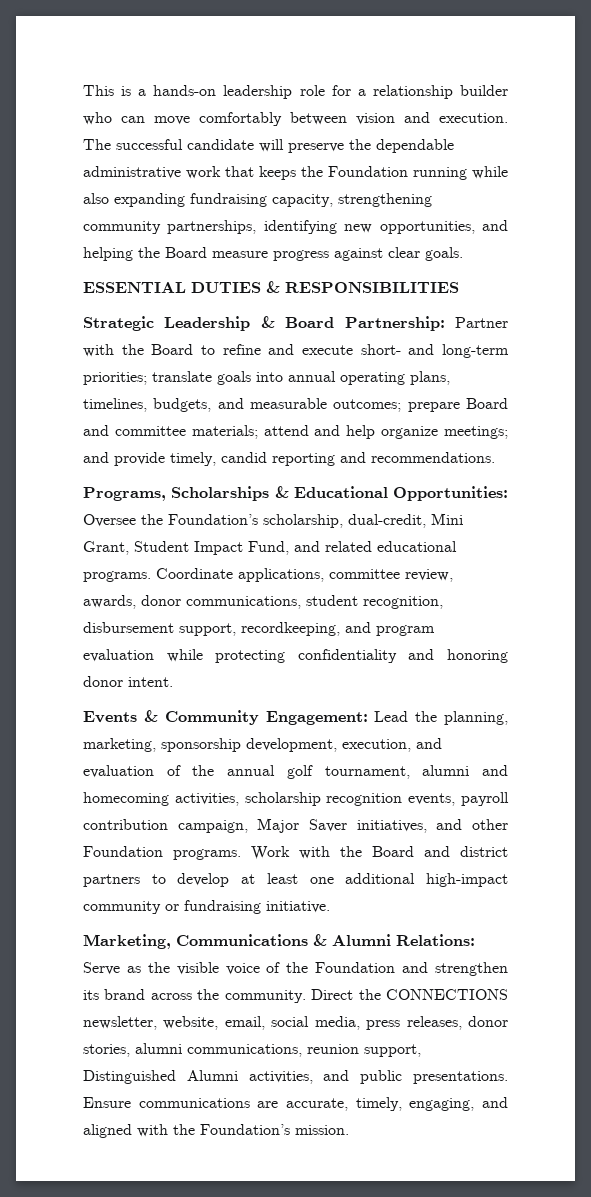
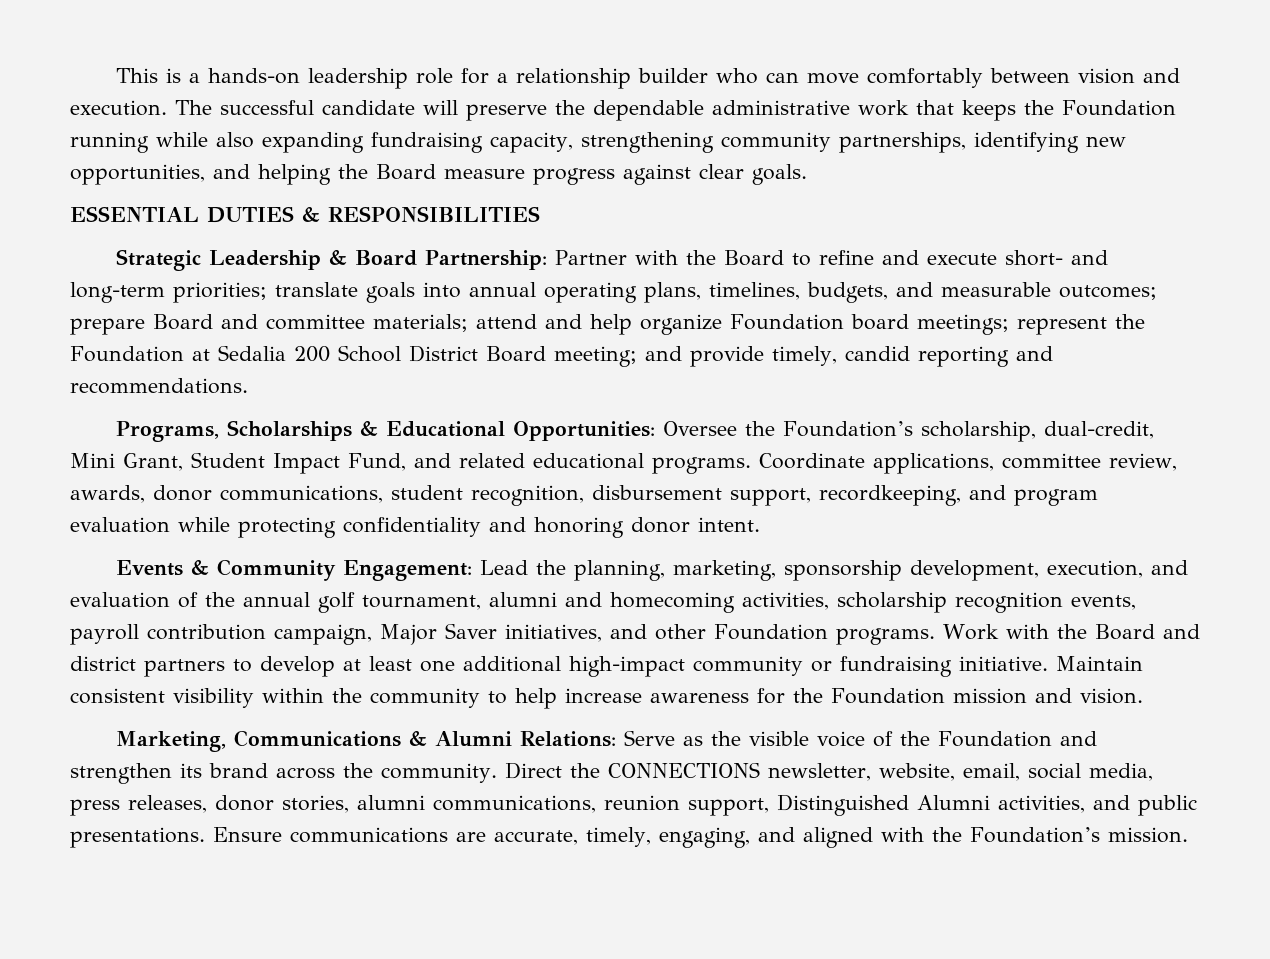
[443,426,508,439] meetings; -> [730,314,1145,335] [70,345,637,367] Foundation board meetings; represent the Foundation at Sedalia 200 School District Board meeting;
(330, 907) none -> [1056,656,1143,671] [70,688,1143,709] Maintain consistent visibility within the community to help increase awareness for the Foundation mission and vision.

